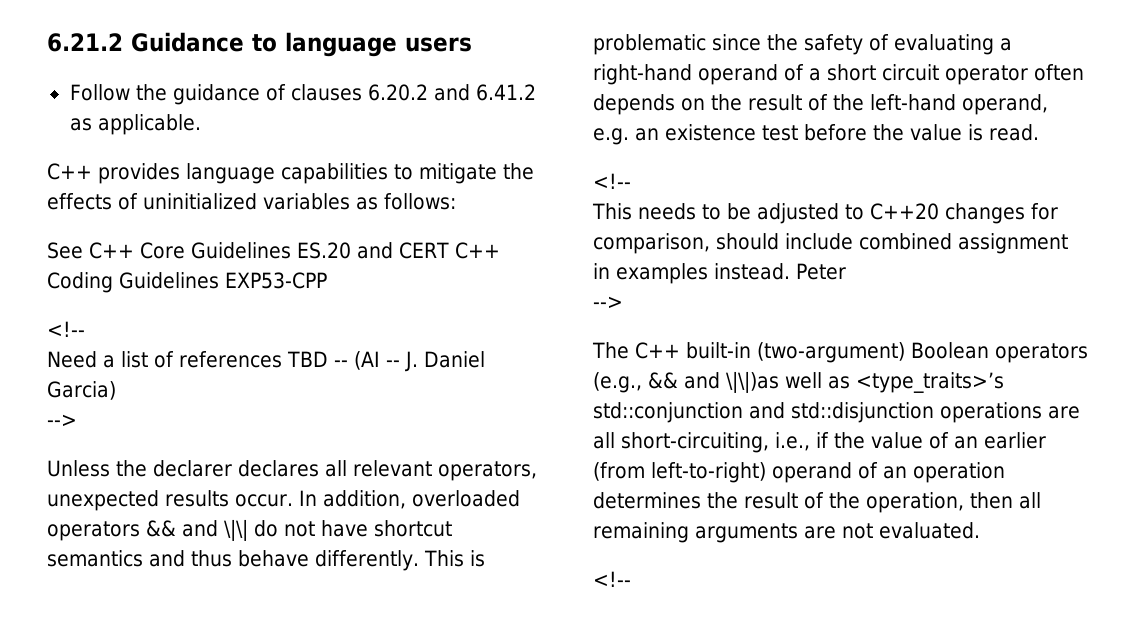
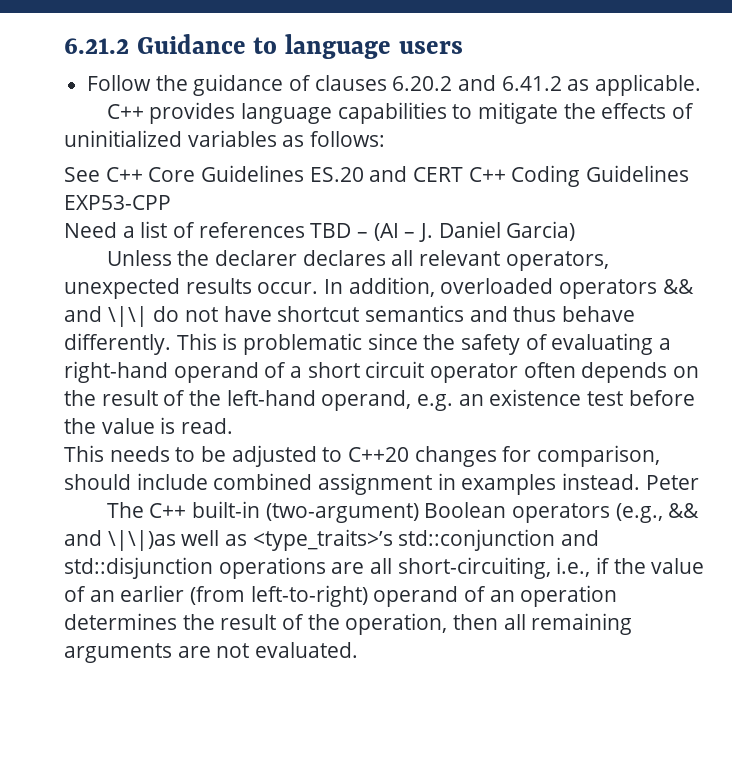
[47,321,85,337] // <!-- -> (171, 202) none
[334,351,400,370] -- (AI -- -> [357,223,416,241] – (AI –
[47,414,77,427] // --> -> (576, 231) none
[593,173,631,189] // <!-- -> (234, 426) none
[593,296,623,309] // --> -> (699, 482) none
[593,571,631,587] // <!-- -> (359, 650) none

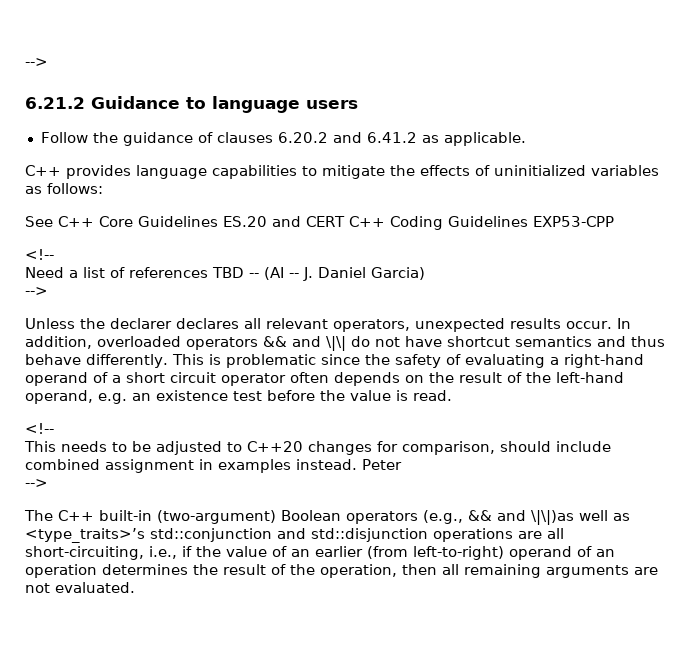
(64, 46) none -> [25,58,48,67] --> //
(171, 202) none -> [25,249,54,260] // <!--
[357,223,416,241] – (AI – -> [249,267,299,280] -- (AI --
(576, 231) none -> [25,287,48,296] // -->
(234, 426) none -> [25,423,54,434] // <!--
(699, 482) none -> [25,479,48,488] // -->

